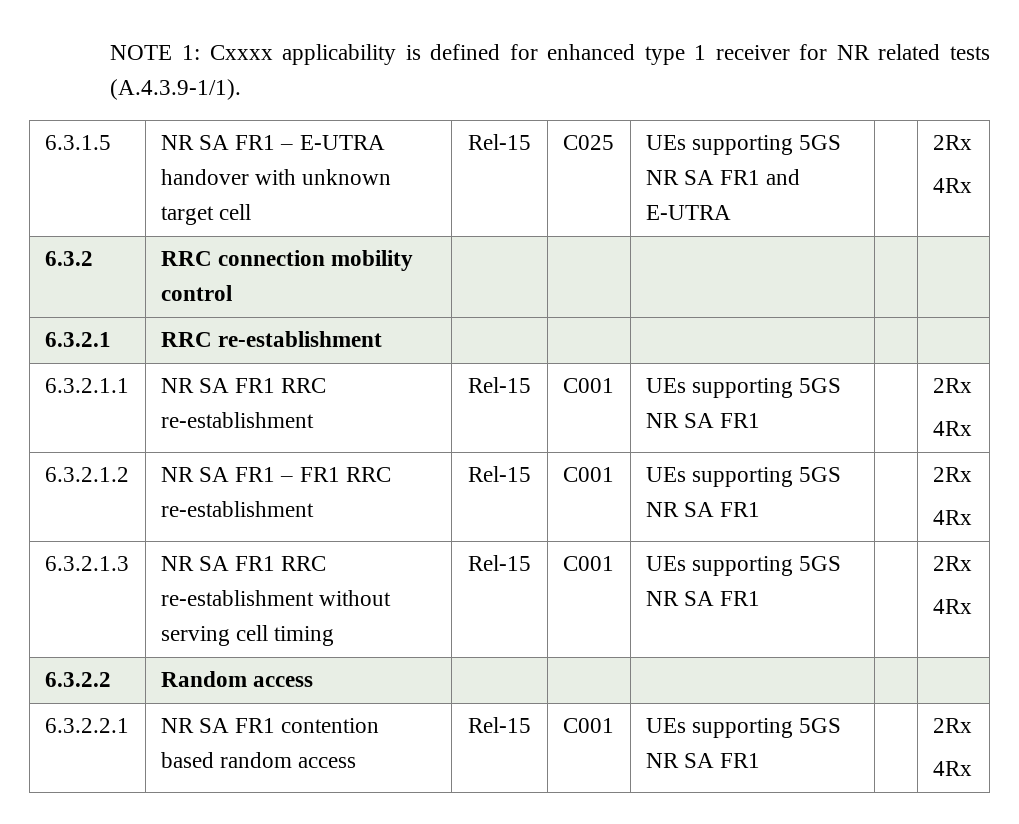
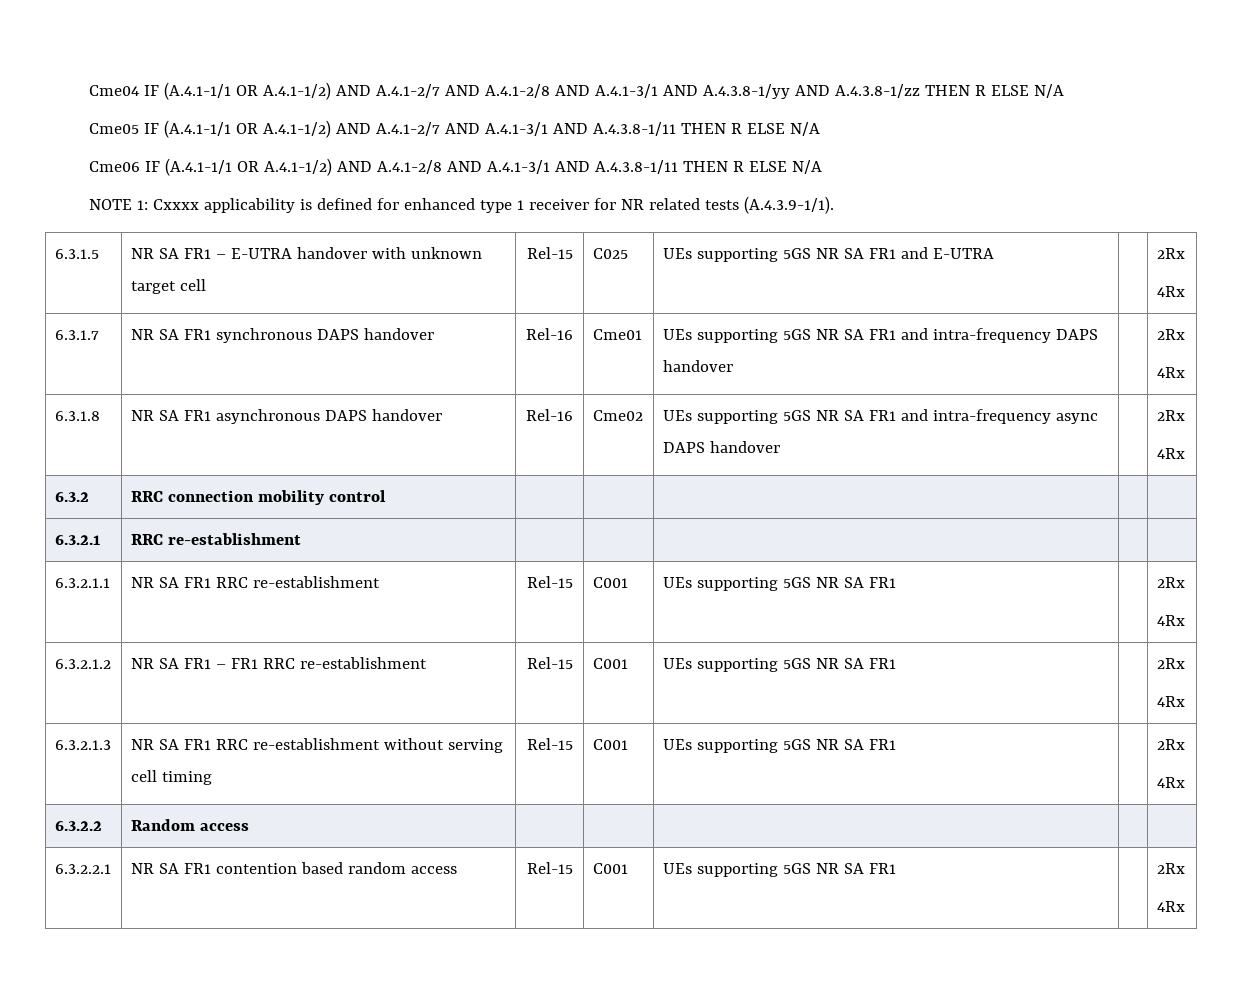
(110, 52) none -> [89,82,1065,100] [89,120,821,138] [89,158,823,176] Cme04 IF (A.4.1-1/1 OR A.4.1-1/2) AND A.4.1-2/7 AND A.4.1-2/8 AND A.4.1-3/1 AND A.4.3.8-1/yy AND A.4.3.8-1/zz THEN R ELSE N/A // Cme05 IF (A.4.1-1/1 OR A.4.1-1/2) AND A.4.1-2/7 AND A.4.1-3/1 AND A.4.3.8-1/11 THEN R ELSE N/A // Cme06 IF (A.4.1-1/1 OR A.4.1-1/2) AND A.4.1-2/8 AND A.4.1-3/1 AND A.4.3.8-1/11 THEN R ELSE N/A //
(972, 185) none -> [54,330,99,340] [130,328,434,343] [526,328,573,340] [592,329,642,340] [662,328,1098,343] [662,360,733,372] [1156,329,1185,340] [1156,367,1185,378] [54,411,100,421] [130,409,442,424] [526,409,573,421] [592,410,643,421] [662,409,1098,424] [662,441,780,453] [1156,410,1185,421] [1156,448,1185,459] // 6.3.1.7 | NR SA FR1 synchronous DAPS handover | Rel-16 | Cme01 | UEs supporting 5GS NR SA FR1 and intra-frequency DAPS handover | | 2Rx // 4Rx // 6.3.1.8 | NR SA FR1 asynchronous DAPS handover | Rel-16 | Cme02 | UEs supporting 5GS NR SA FR1 and intra-frequency async DAPS handover | | 2Rx // 4Rx

